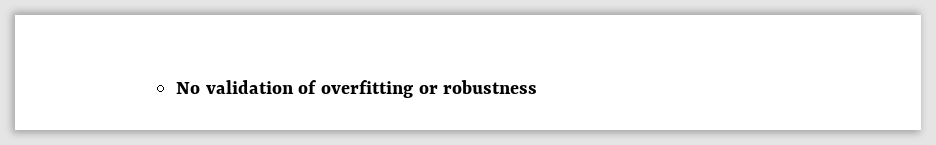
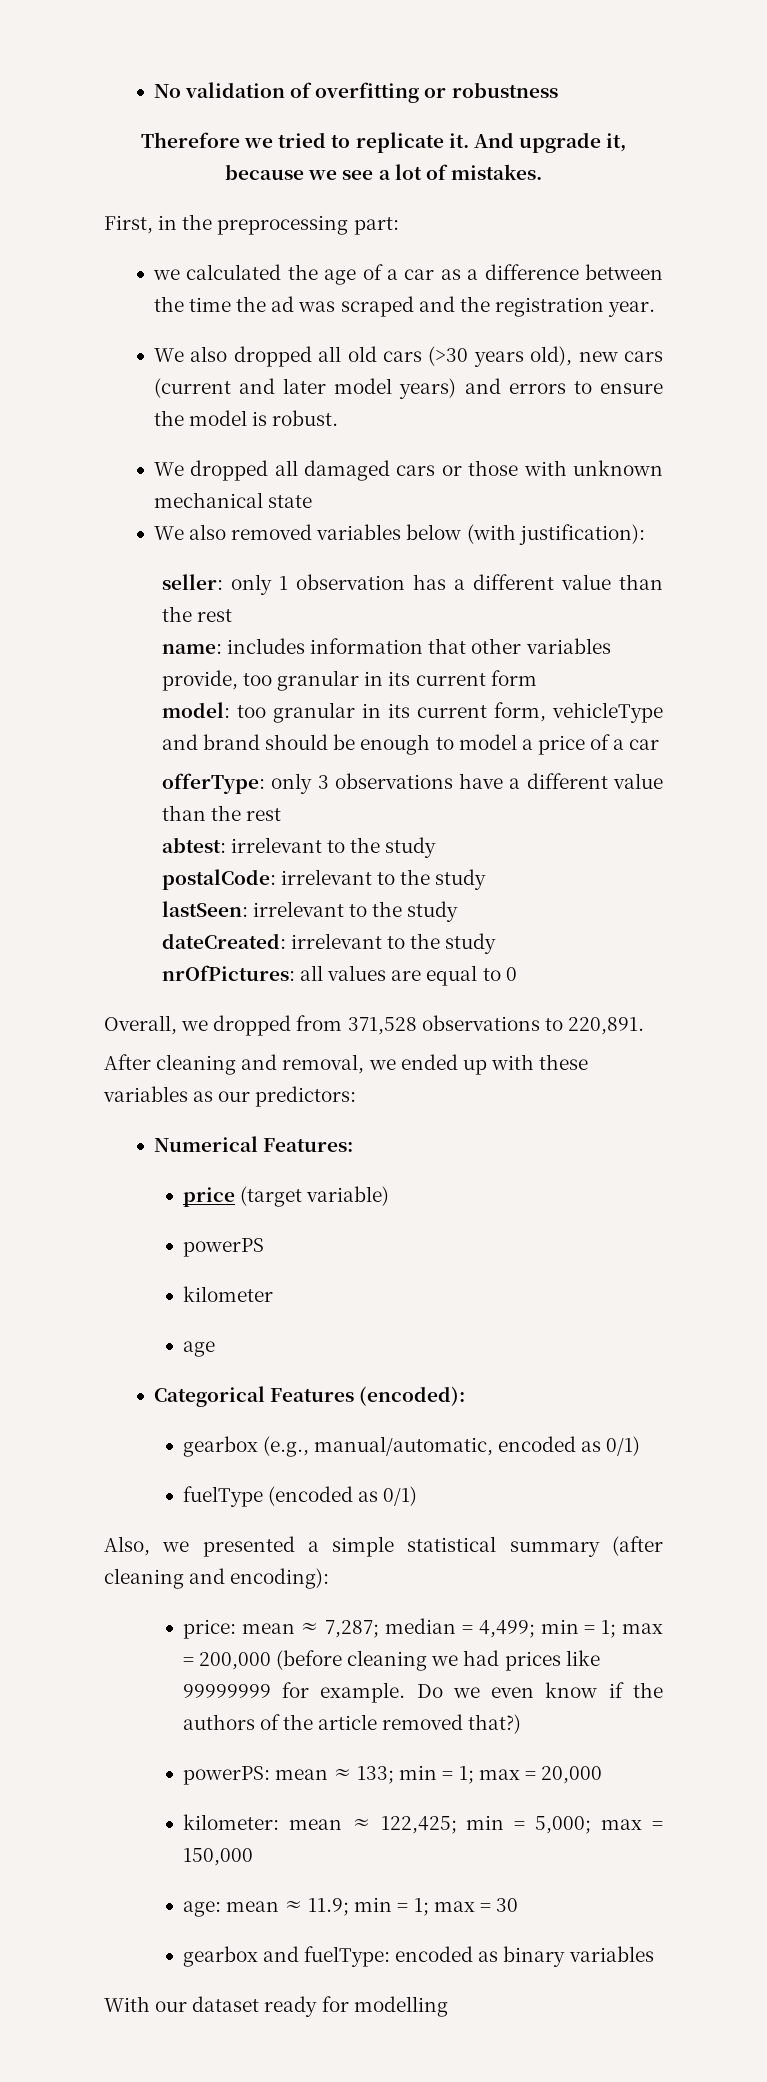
(538, 87) none -> [140,132,627,153] [225,164,542,180] [104,214,399,235] [152,264,663,285] [153,296,656,317] [153,346,663,367] [153,378,663,399] [153,410,339,426] [153,460,663,481] [153,492,312,508] [153,524,645,545] [161,574,663,595] [161,606,233,622] [161,638,611,654] [161,670,537,691] [161,702,663,723] [161,734,660,755] [161,773,663,794] [161,805,282,821] [161,837,437,858] [161,869,487,890] [161,901,459,922] [161,933,497,954] [161,965,517,986] [104,1015,644,1036] [104,1054,589,1075] [103,1086,357,1107] [153,1136,353,1152] [182,1186,390,1207] [182,1238,264,1257] [182,1286,273,1302] [182,1341,215,1357] [153,1386,466,1407] [182,1436,641,1457] [182,1486,418,1507] [104,1536,663,1557] [104,1568,330,1589] [182,1618,663,1639] [182,1650,600,1671] [182,1682,663,1703] [182,1714,522,1734] [182,1765,602,1785] [182,1814,663,1834] [182,1848,253,1866] [182,1897,518,1917] [182,1946,654,1967] [104,1996,448,2017] // Therefore we tried to replicate it. And upgrade it, because we see a lot of mistakes. // First, in the preprocessing part: // we calculated the age of a car as a difference between the time the ad was scraped and the registration year. // We also dropped all old cars (>30 years old), new cars (current and later model years) and errors to ensure the model is robust. // We dropped all damaged cars or those with unknown mechanical state // We also removed variables below (with justification): // seller: only 1 observation has a different value than the rest // name: includes information that other variables provide, too granular in its current form // model: too granular in its current form, vehicleType and brand should be enough to model a price of a car // offerType: only 3 observations have a different value than the rest // abtest: irrelevant to the study // postalCode: irrelevant to the study // lastSeen: irrelevant to the study // dateCreated: irrelevant to the study // nrOfPictures: all values are equal to 0 // Overall, we dropped from 371,528 observations to 220,891. // After cleaning and removal, we ended up with these variables as our predictors: // Numerical Features: // price (target variable) // powerPS // kilometer // age // Categorical Features (encoded): // gearbox (e.g., manual/automatic, encoded as 0/1) // fuelType (encoded as 0/1) // Also, we presented a simple statistical summary (after cleaning and encoding): // price: mean ≈ 7,287; median = 4,499; min = 1; max = 200,000 (before cleaning we had prices like 99999999 for example. Do we even know if the authors of the article removed that?) // powerPS: mean ≈ 133; min = 1; max = 20,000 // kilometer: mean ≈ 122,425; min = 5,000; max = 150,000 // age: mean ≈ 11.9; min = 1; max = 30 // gearbox and fuelType: encoded as binary variables // With our dataset ready for modelling

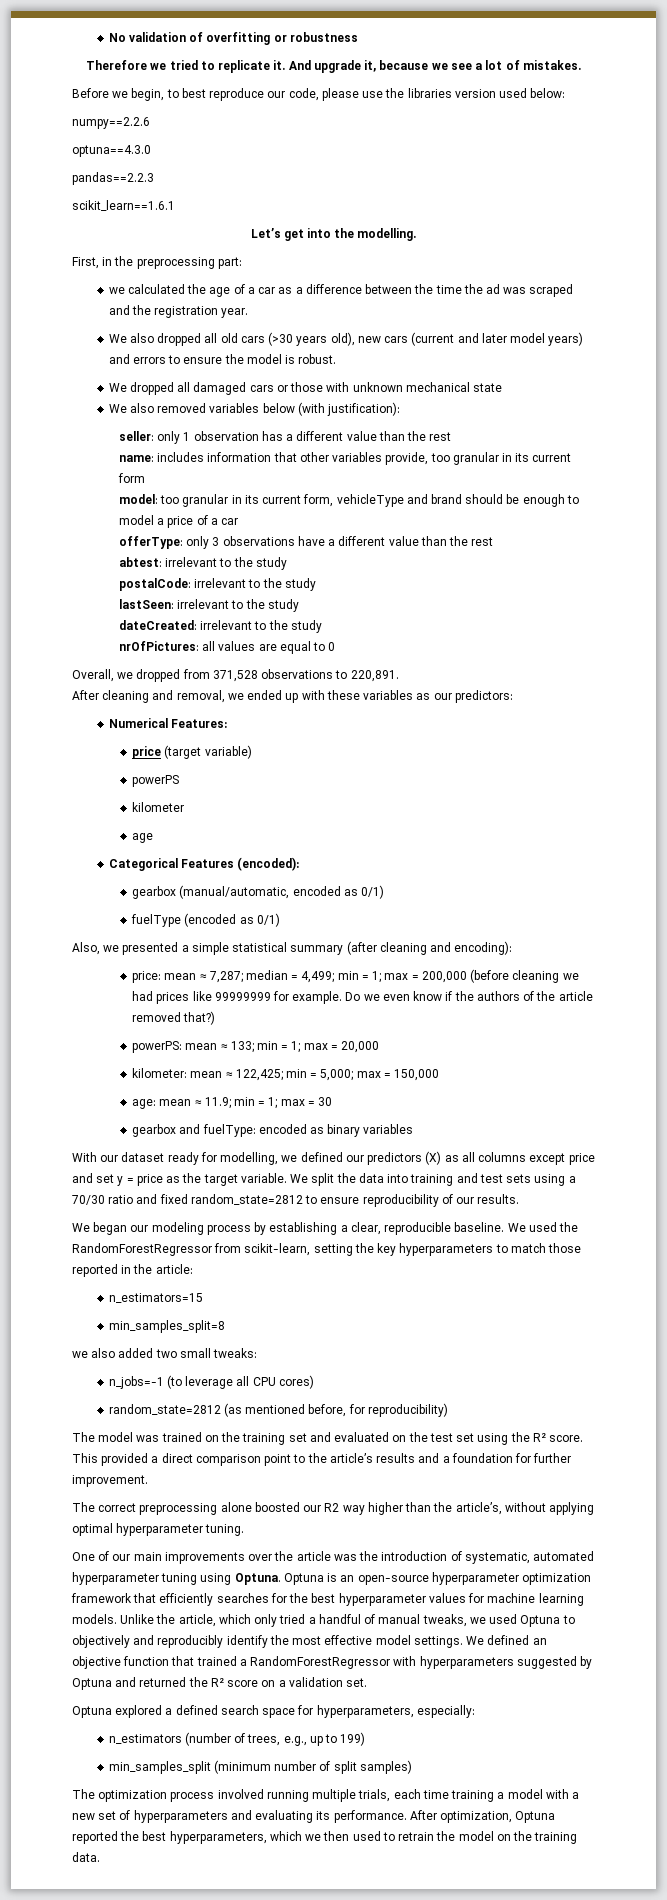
(542, 172) none -> [72,88,566,101] [72,117,150,129] [72,145,151,157] [72,172,154,185] [72,200,175,211] [250,228,417,241] // Before we begin, to best reproduce our code, please use the libraries version used below: // numpy==2.2.6 // optuna==4.3.0 // pandas==2.2.3 // scikit_learn==1.6.1 // Let’s get into the modelling.
[262,1436,494,1457] (e.g., manual/automatic, -> [179,885,290,899] (manual/automatic,
[353,1996,448,2017] modelling -> [220,1151,595,1165] [72,1173,576,1186] [72,1194,520,1207] [72,1222,579,1235] [72,1243,582,1256] [72,1264,193,1277] [108,1293,203,1303] [108,1320,225,1333] [72,1348,258,1358] [108,1375,314,1389] [108,1403,448,1417] [72,1432,584,1445] [72,1453,572,1466] [72,1475,148,1487] [72,1502,595,1515] [72,1523,245,1536] [72,1551,595,1564] [72,1572,592,1585] [71,1593,584,1606] [72,1614,575,1627] [72,1635,547,1648] [72,1656,593,1669] [72,1677,368,1690] [72,1705,475,1718] [108,1732,366,1746] [108,1760,412,1774] [72,1789,580,1802] [72,1810,556,1823] [72,1831,578,1844] [72,1852,100,1862] modelling, we defined our predictors (X) as all columns except price and set y = price as the target variable. We split the data into training and test sets using a 70/30 ratio and fixed random_state=2812 to ensure reproducibility of our results. // We began our modeling process by establishing a clear, reproducible baseline. We used the RandomForestRegressor from scikit-learn, setting the key hyperparameters to match those reported in the article: // n_estimators=15 // min_samples_split=8 // we also added two small tweaks: // n_jobs=-1 (to leverage all CPU cores) // random_state=2812 (as mentioned before, for reproducibility) // The model was trained on the training set and evaluated on the test set using the R² score. This provided a direct comparison point to the article’s results and a foundation for further improvement. // The correct preprocessing alone boosted our R2 way higher than the article’s, without applying optimal hyperparameter tuning. // One of our main improvements over the article was the introduction of systematic, automated hyperparameter tuning using Optuna. Optuna is an open-source hyperparameter optimization framework that efficiently searches for the best hyperparameter values for machine learning models. Unlike the article, which only tried a handful of manual tweaks, we used Optuna to objectively and reproducibly identify the most effective model settings. We defined an objective function that trained a RandomForestRegressor with hyperparameters suggested by Optuna and returned the R² score on a validation set. // Optuna explored a defined search space for hyperparameters, especially: // n_estimators (number of trees, e.g., up to 199) // min_samples_split (minimum number of split samples) // The optimization process involved running multiple trials, each time training a model with a new set of hyperparameters and evaluating its performance. After optimization, Optuna reported the best hyperparameters, which we then used to retrain the model on the training data.

